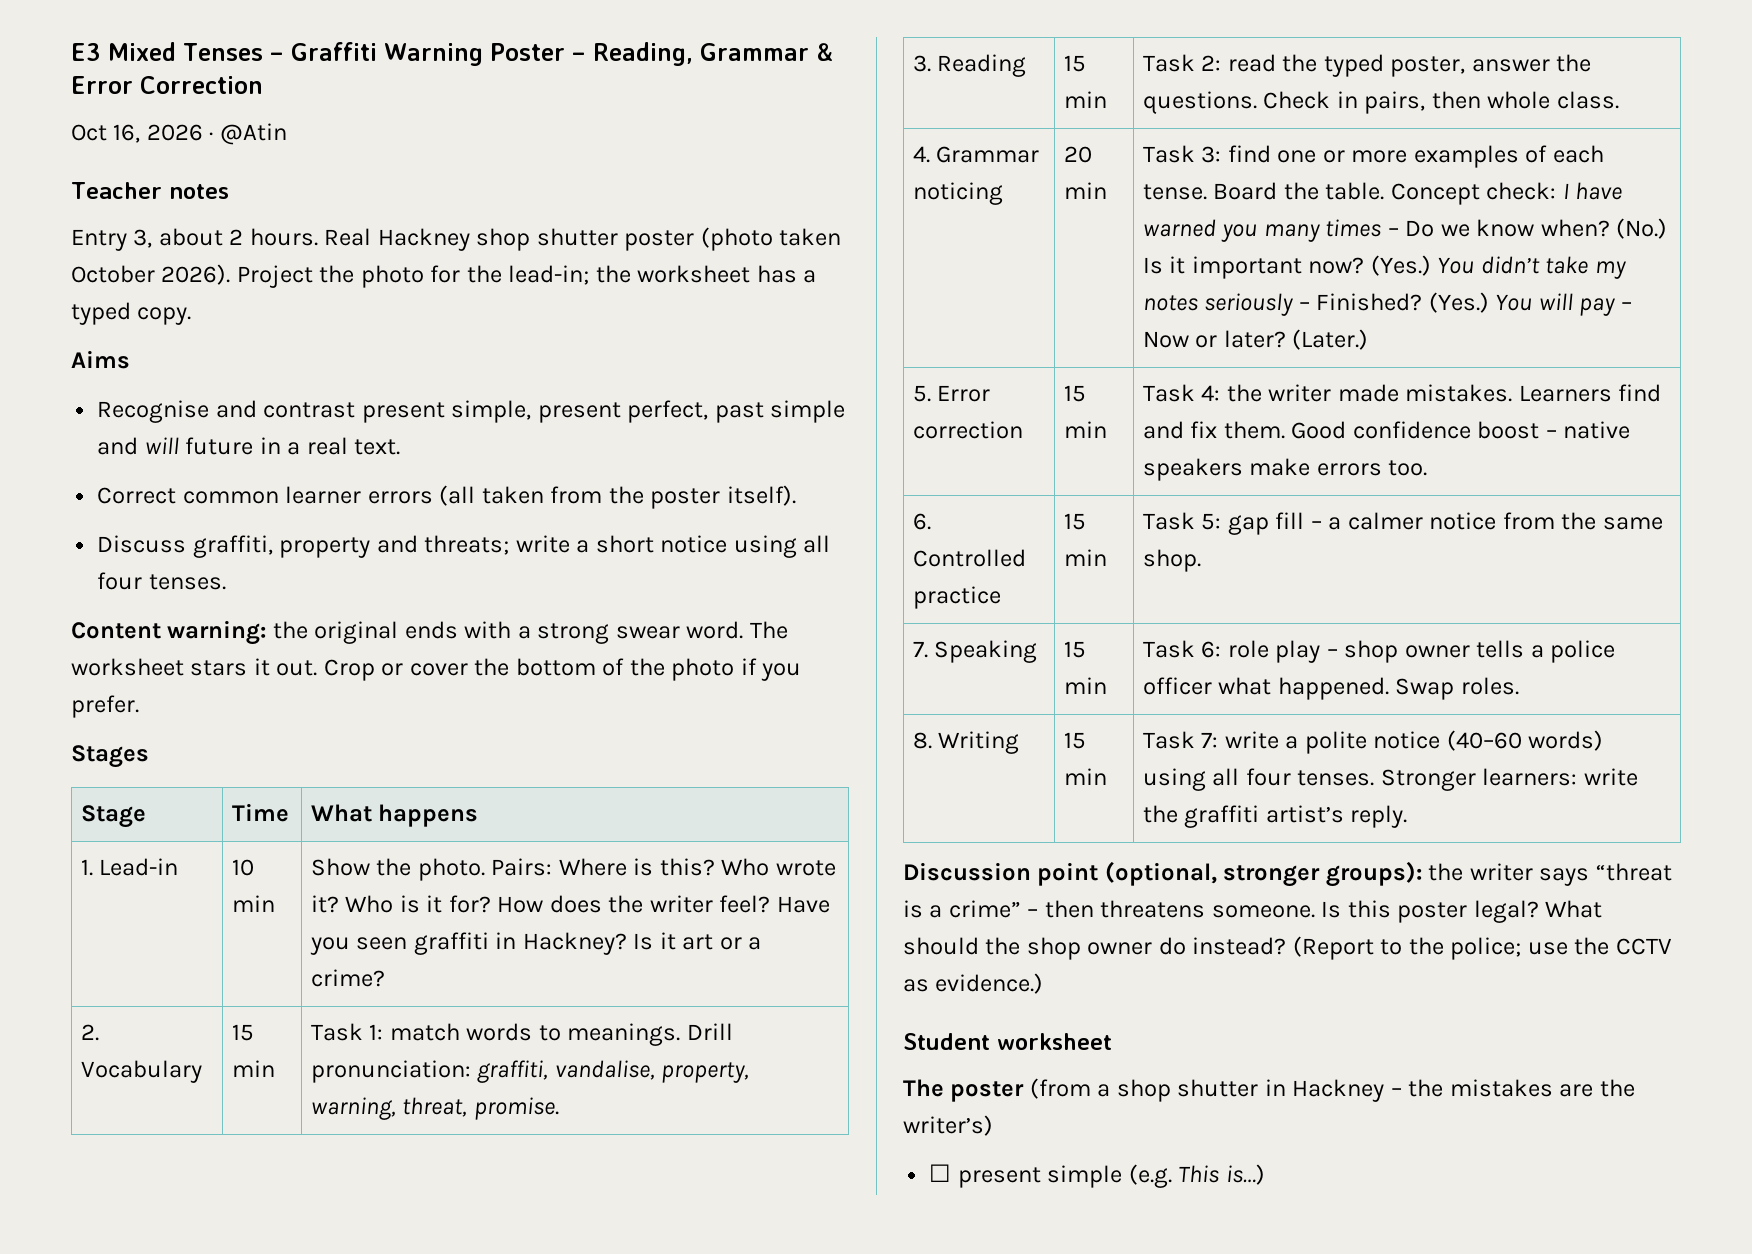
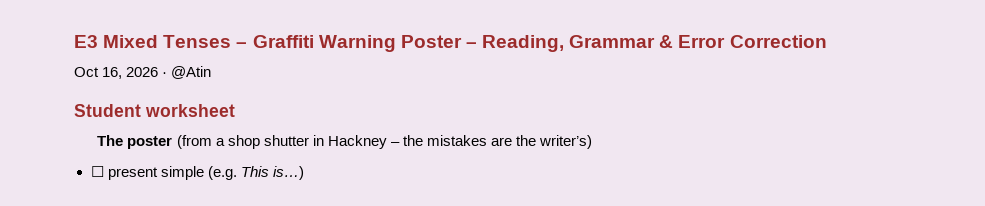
[71,182,229,199] [71,227,842,251] [71,264,817,288] [71,302,192,325] [71,350,130,369] [97,400,846,423] [97,437,401,455] [97,485,796,509] [97,535,831,558] [97,572,226,590] [71,620,788,645] [71,658,802,681] [71,695,139,718] [71,745,149,768] [80,805,146,828] [231,803,289,822] [310,804,479,827] [80,858,179,876] [231,859,254,876] [231,895,275,912] [310,858,836,881] [310,895,830,913] [309,932,762,955] [310,969,385,987] [80,1024,99,1041] [80,1060,202,1083] [231,1024,254,1041] [231,1060,275,1077] [310,1023,733,1046] [310,1060,750,1083] [310,1097,559,1120] [912,54,1027,77] [1063,55,1086,72] [1063,91,1107,108] [1142,54,1592,77] [1142,91,1619,114] [912,146,1040,163] [912,182,1003,205] [1063,146,1092,163] [1063,182,1107,199] [1142,145,1604,168] [1142,182,1623,205] [1142,218,1668,242] [1142,255,1626,279] [1142,292,1632,316] [1142,329,1369,350] [912,385,991,402] [912,421,1023,439] [1063,385,1086,402] [1063,421,1107,438] [1142,384,1662,402] [1142,421,1631,439] [1142,458,1428,481] [912,513,931,530] [912,549,1026,567] [912,586,1001,609] [1063,513,1086,530] [1063,549,1107,566] [1142,512,1663,535] [1142,549,1201,572] [912,640,1038,663] [1063,641,1086,658] [1063,677,1107,694] [1142,640,1616,663] [1142,677,1519,700] [912,731,1020,754] [1063,732,1086,749] [1063,768,1107,785] [1142,730,1604,754] [1142,768,1638,791] [1142,805,1408,828] [903,861,1672,887] [903,900,1603,923] [903,936,1672,960] [903,973,1044,994] // Teacher notes // Entry 3, about 2 hours. Real Hackney shop shutter poster (photo taken October 2026). Project the photo for the lead-in; the worksheet has a typed copy. // Aims // Recognise and contrast present simple, present perfect, past simple and will future in a real text. // Correct common learner errors (all taken from the poster itself). // Discuss graffiti, property and threats; write a short notice using all four tenses. // Content warning: the original ends with a strong swear word. The worksheet stars it out. Crop or cover the bottom of the photo if you prefer. // Stages // Stage | Time | What happens // 1. Lead-in | 10 min | Show the photo. Pairs: Where is this? Who wrote it? Who is it for? How does the writer feel? Have you seen graffiti in Hackney? Is it art or a crime? // 2. Vocabulary | 15 min | Task 1: match words to meanings. Drill pronunciation: graffiti, vandalise, property, warning, threat, promise. // 3. Reading | 15 min | Task 2: read the typed poster, answer the questions. Check in pairs, then whole class. // 4. Grammar noticing | 20 min | Task 3: find one or more examples of each tense. Board the table. Concept check: I have warned you many times – Do we know when? (No.) Is it important now? (Yes.) You didn’t take my notes seriously – Finished? (Yes.) You will pay – Now or later? (Later.) // 5. Error correction | 15 min | Task 4: the writer made mistakes. Learners find and fix them. Good confidence boost – native speakers make errors too. // 6. Controlled practice | 15 min | Task 5: gap fill – a calmer notice from the same shop. // 7. Speaking | 15 min | Task 6: role play – shop owner tells a police officer what happened. Swap roles. // 8. Writing | 15 min | Task 7: write a polite notice (40–60 words) using all four tenses. Stronger learners: write the graffiti artist’s reply. // Discussion point (optional, stronger groups): the writer says “threat is a crime” – then threatens someone. Is this poster legal? What should the shop owner do instead? (Report to the police; use the CCTV as evidence.) -> (212, 72) none

